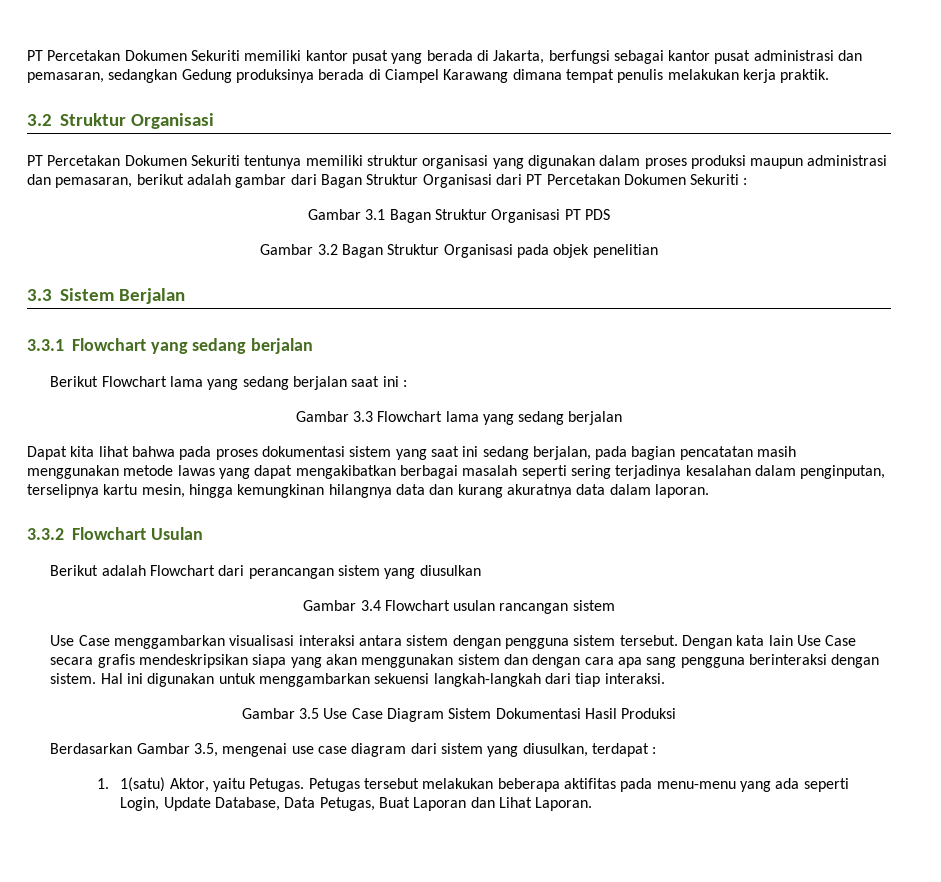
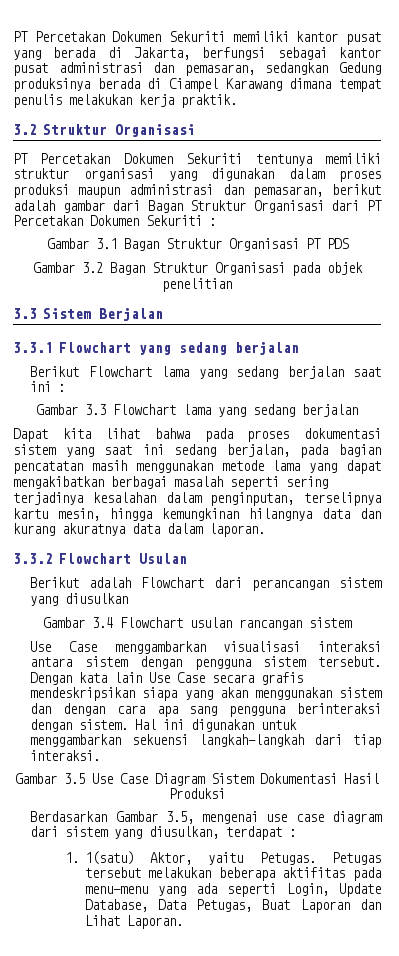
[177,465,215,476] lawas -> [272,460,301,471] lama

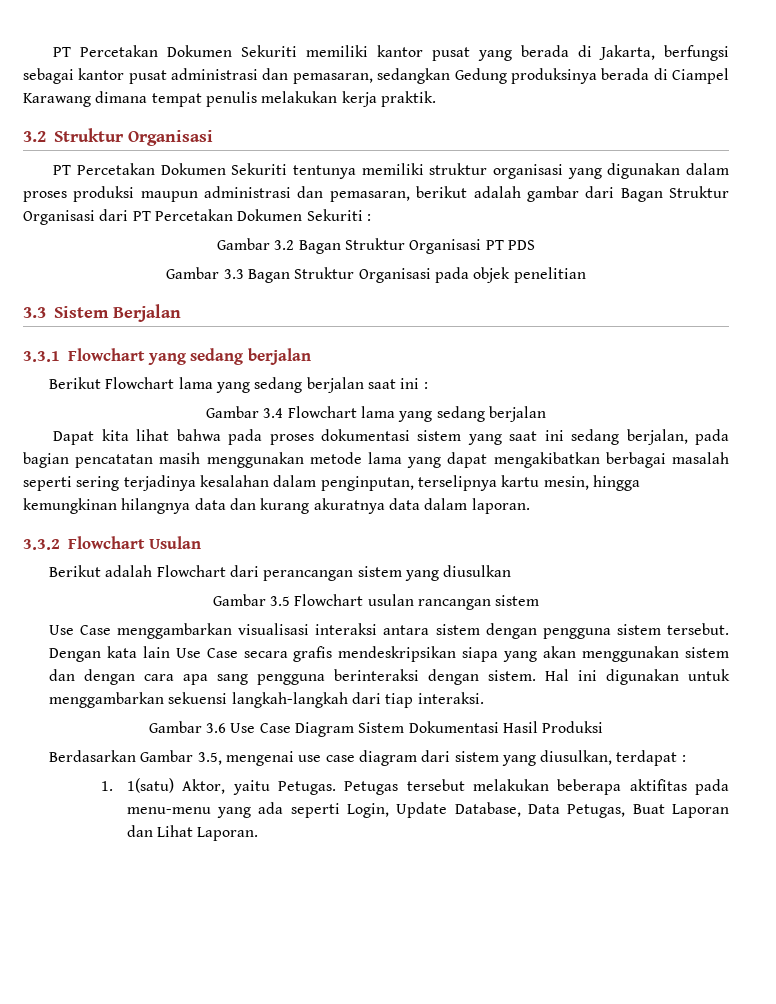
[95,238,117,249] 3.1 -> [274,240,295,250] 3.2
[81,262,103,273] 3.2 -> [223,269,244,279] 3.3
[85,404,106,415] 3.3 -> [263,408,284,418] 3.4
[92,617,113,628] 3.4 -> [270,596,291,606] 3.5
[64,773,85,784] 3.5 -> [206,723,227,733] 3.6

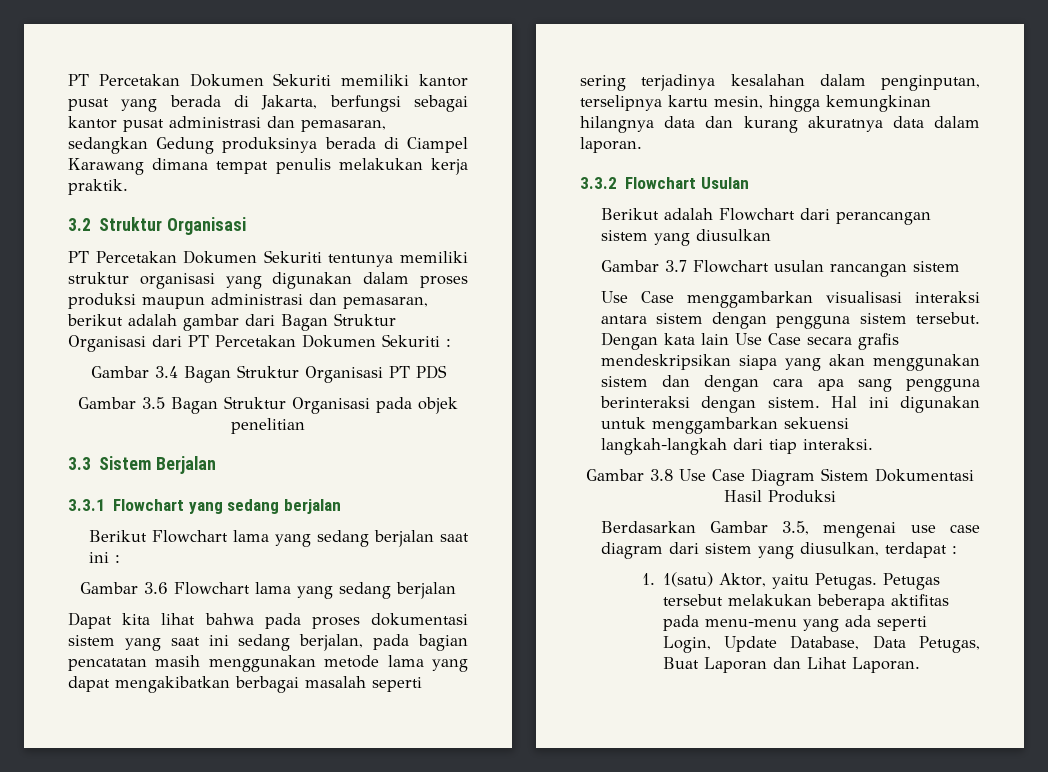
[274,240,295,250] 3.2 -> [154,366,178,378] 3.4
[223,269,244,279] 3.3 -> [142,397,165,409] 3.5
[263,408,284,418] 3.4 -> [144,582,168,594] 3.6
[270,596,291,606] 3.5 -> [664,260,687,272] 3.7
[206,723,227,733] 3.6 -> [650,469,673,481] 3.8

